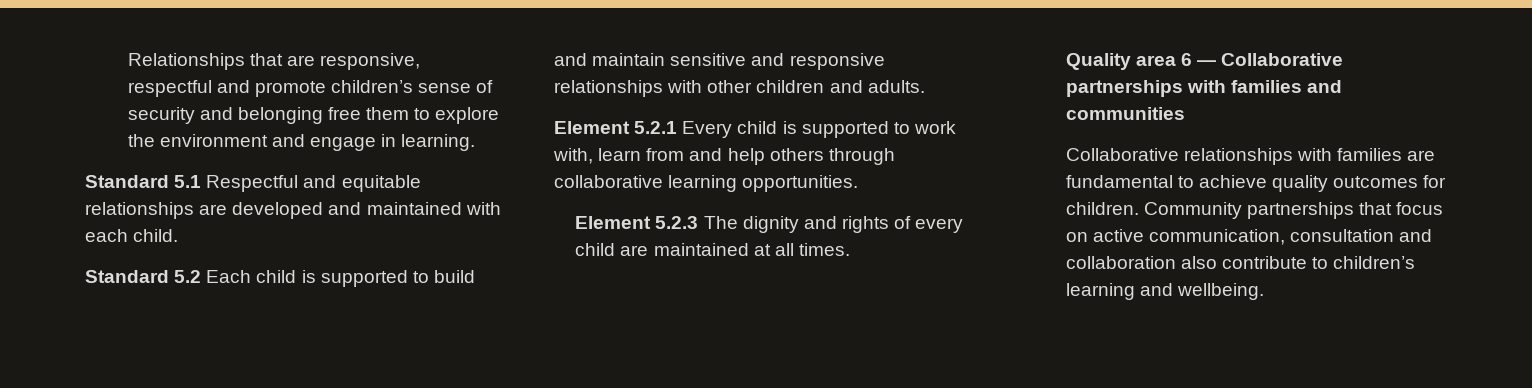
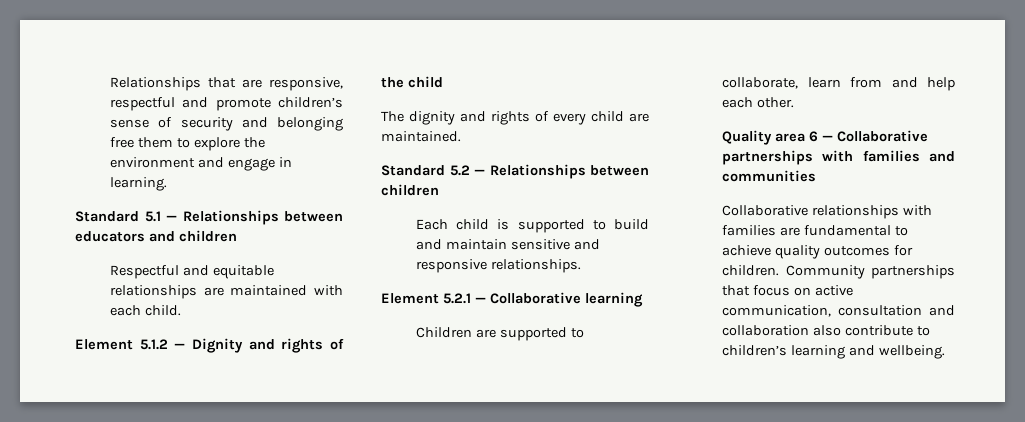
(202, 181) none -> [166,210,343,225] [75,230,237,242] — Relationships between educators and children //
[232,202,362,219] developed and -> (224, 291) none
[85,270,202,283] Standard 5.2 -> [75,338,344,353] [381,76,443,88] [381,111,649,125] [381,131,461,142] [381,164,649,179] [381,184,439,196] Element 5.1.2 — Dignity and rights of the child // The dignity and rights of every child are maintained. // Standard 5.2 — Relationships between children //
[554,80,925,97] [554,121,956,138] [553,148,895,165] [554,175,859,192] [575,216,964,233] [575,243,850,256] relationships with other children and adults. // Element 5.2.1 Every child is supported to work with, learn from and help others through collaborative learning opportunities. // Element 5.2.3 The dignity and rights of every child are maintained at all times. -> [491,259,582,273] [381,292,643,307] [416,327,584,341] [722,77,955,91] [722,97,795,108] relationships. // Element 5.2.1 — Collaborative learning // Children are supported to collaborate, learn from and help each other.

